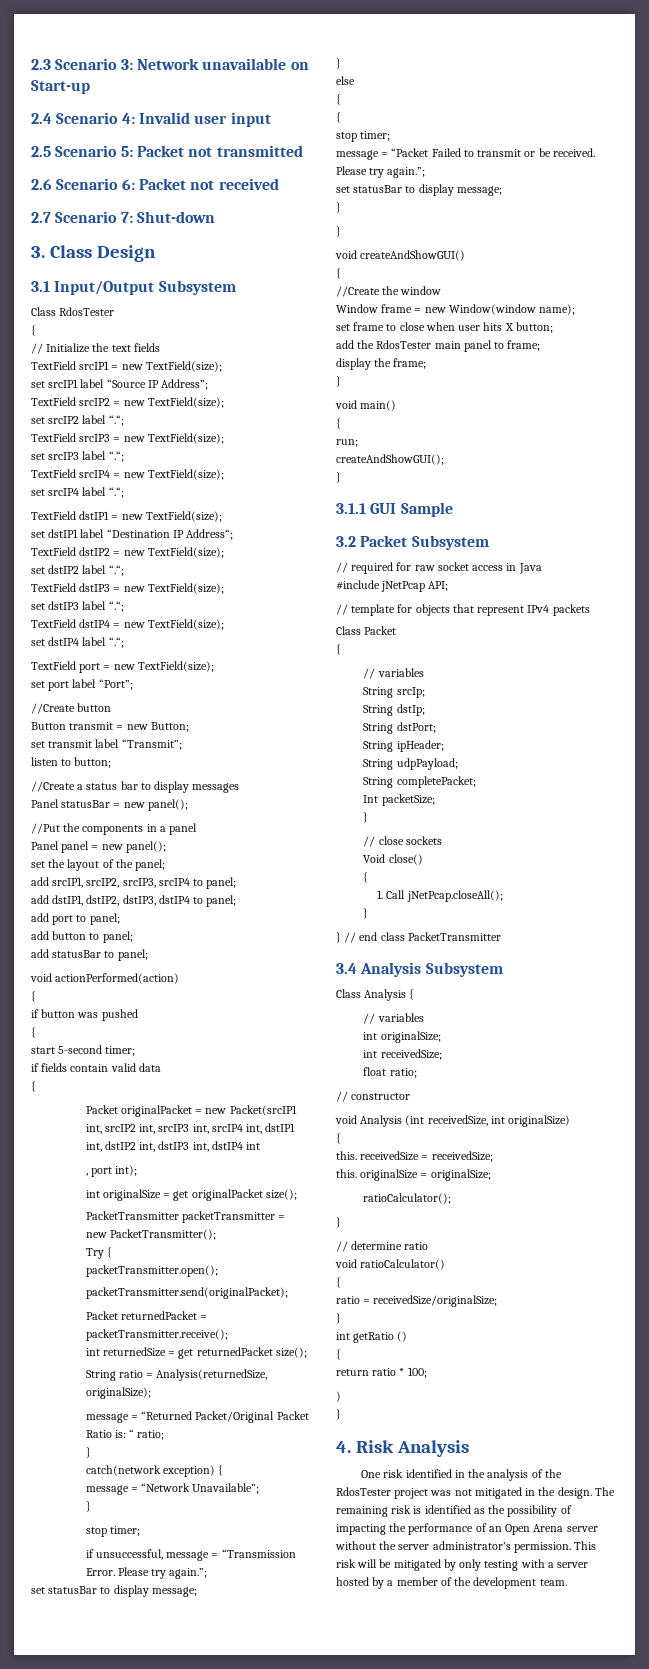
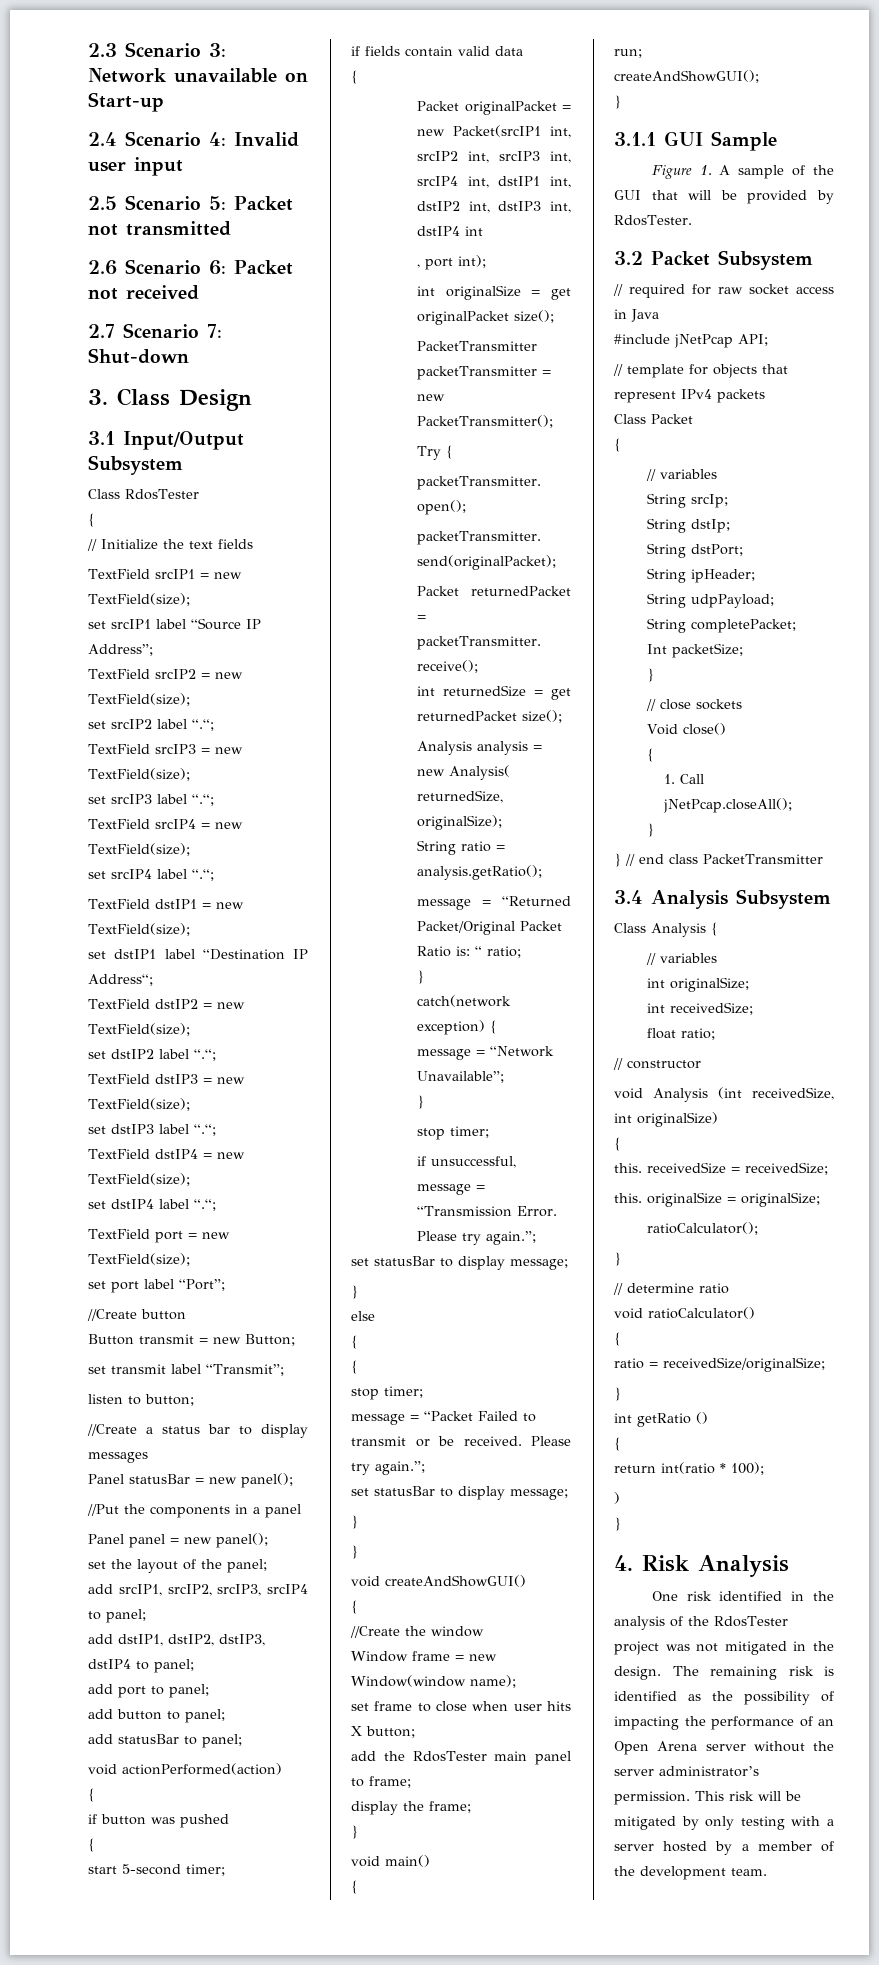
(307, 1352) none -> [417,741,542,755] [417,765,510,780] [417,790,503,803] [417,815,502,830] // Analysis analysis = new Analysis( returnedSize, originalSize);
[156,1369,268,1381] [85,1387,151,1399] Analysis(returnedSize, originalSize); -> [417,865,542,880] analysis.getRatio();
(453, 509) none -> [651,165,834,179] [614,190,834,204] [614,215,692,226] // Figure 1. A sample of the GUI that will be provided by RdosTester.
[372,1367,427,1378] ratio * 100; -> [661,1462,764,1475] int(ratio * 100);

